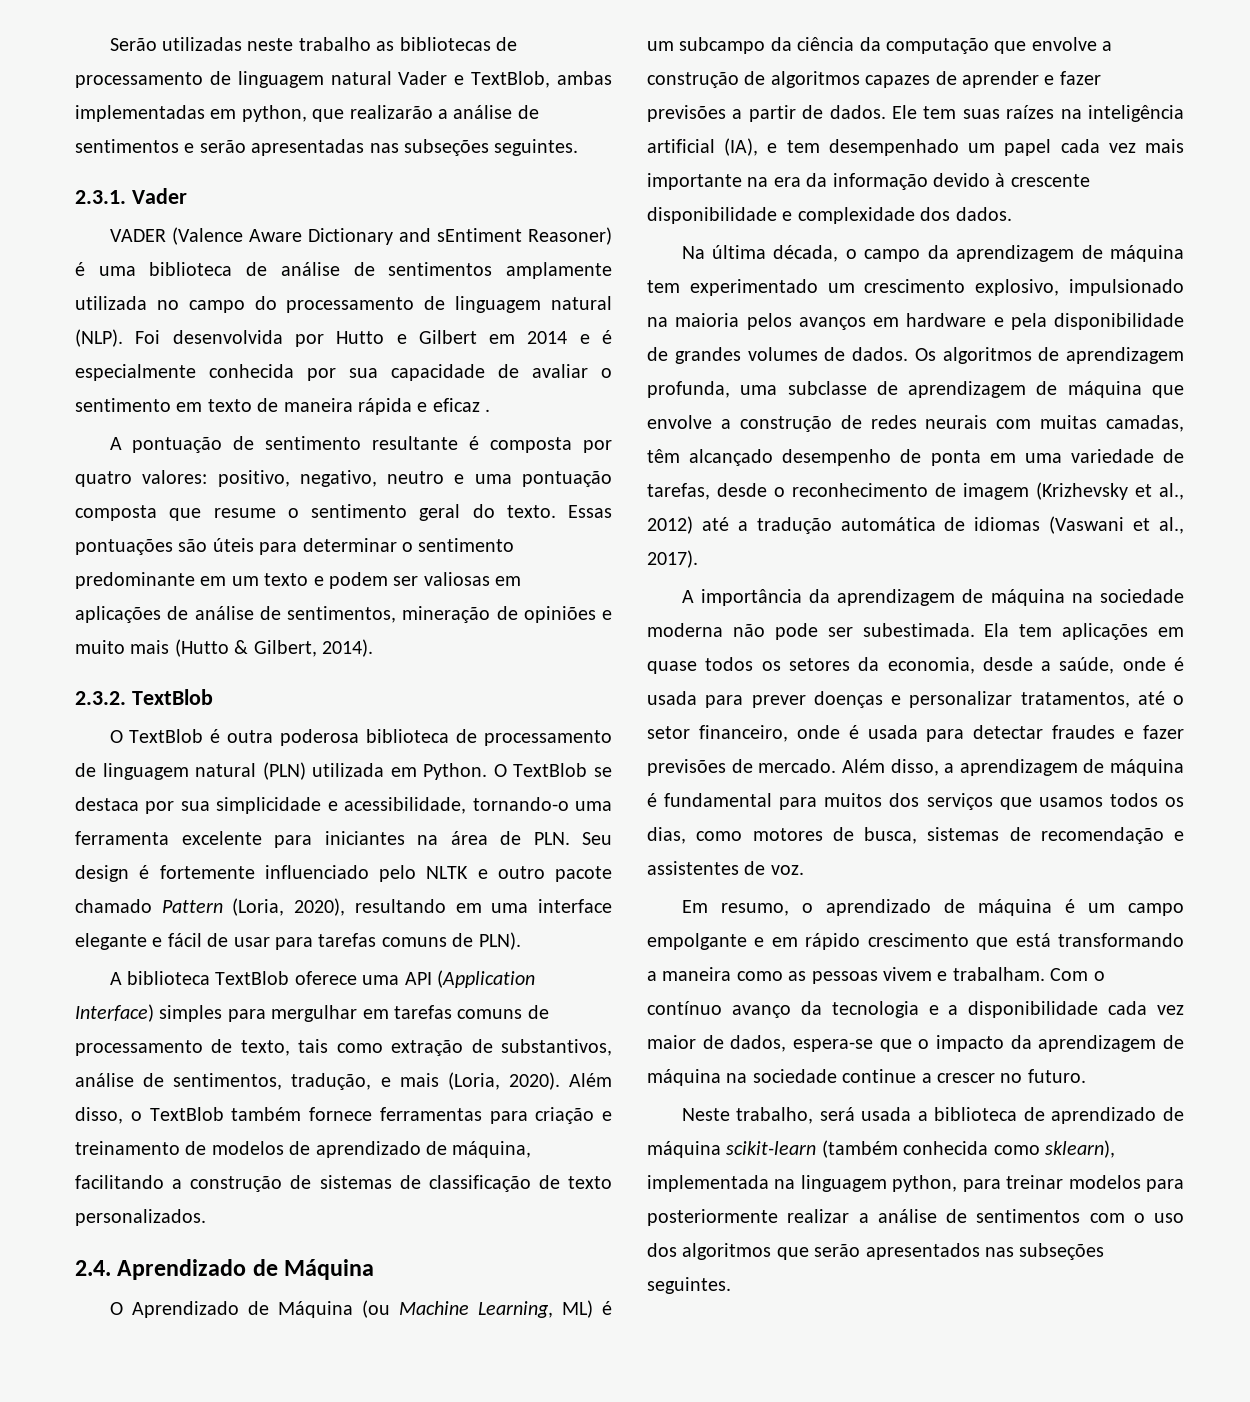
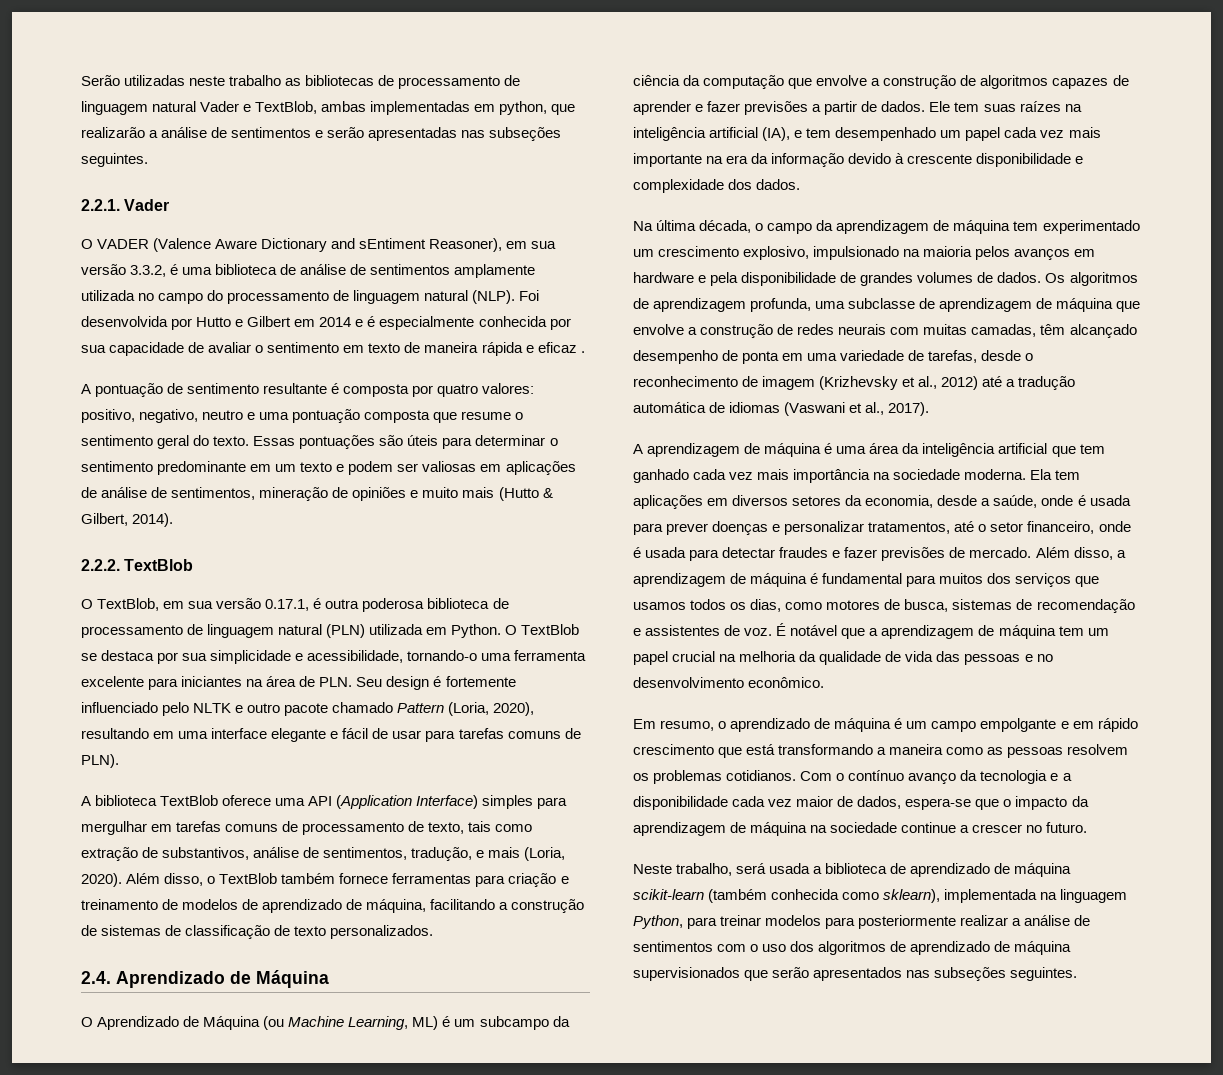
[75,190,126,204] 2.3.1. -> [81,199,120,211] 2.2.1.
(187, 196) none -> [81,239,93,249] O
[528,227,612,245] Reasoner) -> [429,238,557,252] [81,264,167,277] Reasoner), em sua versão 3.3.2,
[75,691,126,705] 2.3.2. -> [81,559,120,571] 2.2.2.
[129,729,204,743] TextBlob -> [97,598,310,611] TextBlob, em sua versão 0.17.1,
[700,589,1184,606] [647,623,975,640] importância da aprendizagem de máquina na sociedade moderna não pode ser subestimada. -> [647,443,1105,457] [633,469,1027,483] aprendizagem de máquina é uma área da inteligência artificial que tem ganhado cada vez mais importância na sociedade moderna.
[647,657,781,674] quase todos os -> [732,495,789,506] diversos
(804, 870) none -> [776,623,1109,639] [633,651,1053,665] [633,677,825,688] É notável que a aprendizagem de máquina tem um papel crucial na melhoria da qualidade de vida das pessoas e no desenvolvimento econômico.
[883,967,1045,981] vivem e trabalham. -> [1067,744,1129,755] [633,770,797,784] resolvem os problemas cotidianos.
[892,1175,958,1192] python, -> [633,915,683,929] Python,
(772, 1251) none -> [890,941,1072,955] [633,967,740,981] de aprendizado de máquina supervisionados

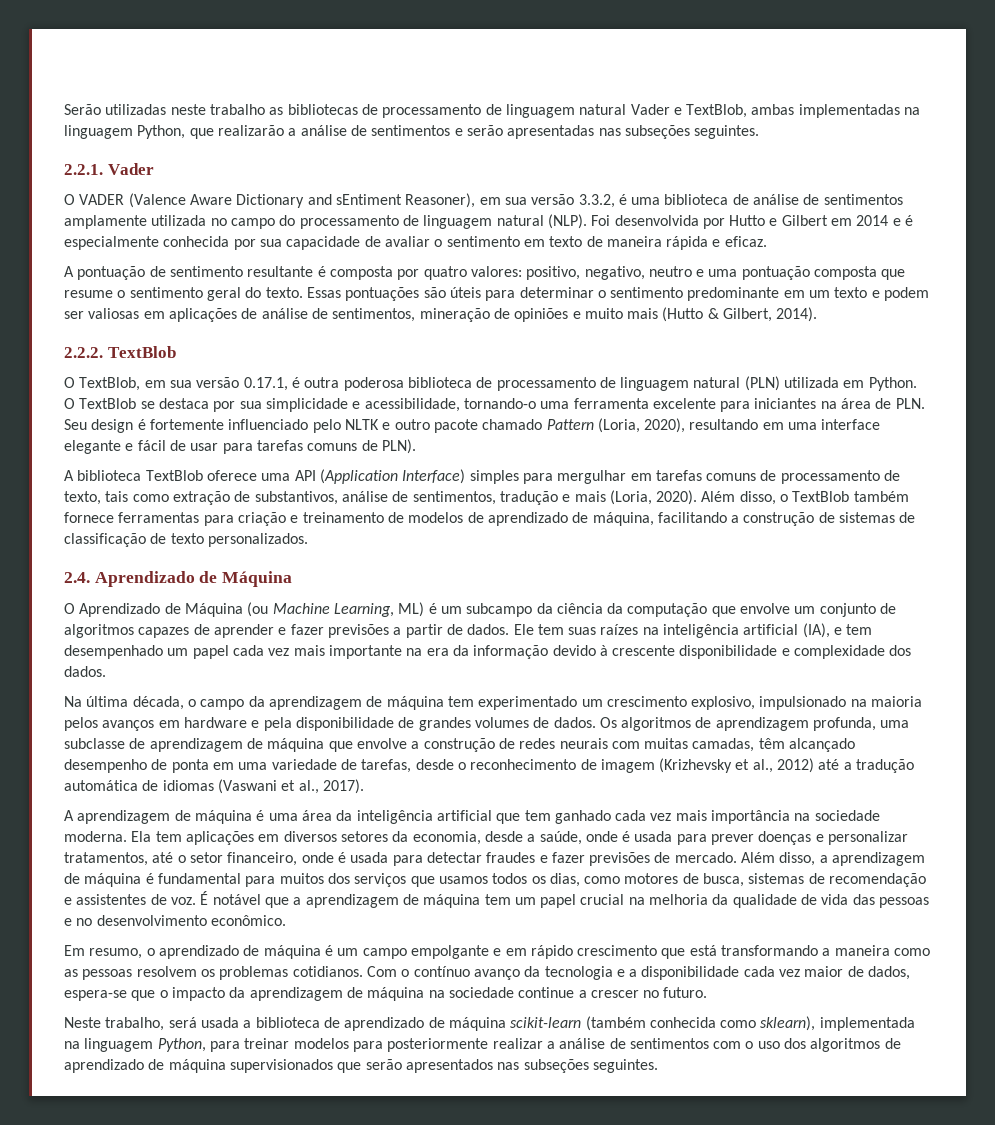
[474,101,548,115] em python, -> [904,107,921,115] [64,125,186,139] na linguagem Python,
[537,342,585,353] eficaz . -> [724,236,767,247] eficaz.
[411,847,473,861] tradução, -> [499,491,558,505] tradução
[871,75,957,89] a construção -> [794,603,876,617] um conjunto

